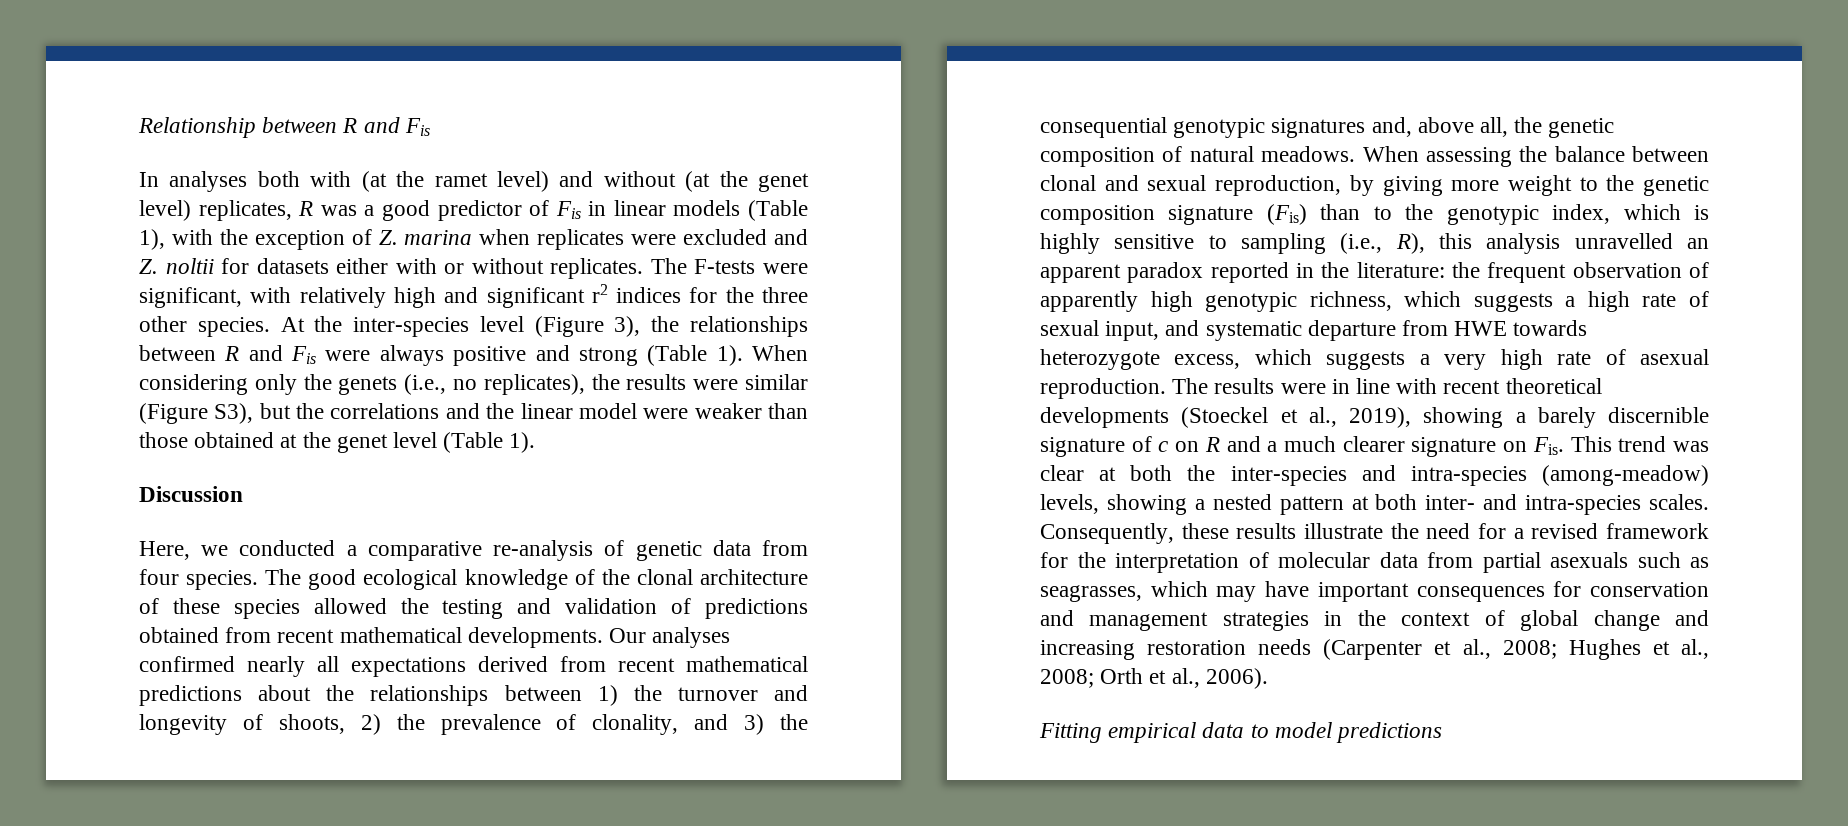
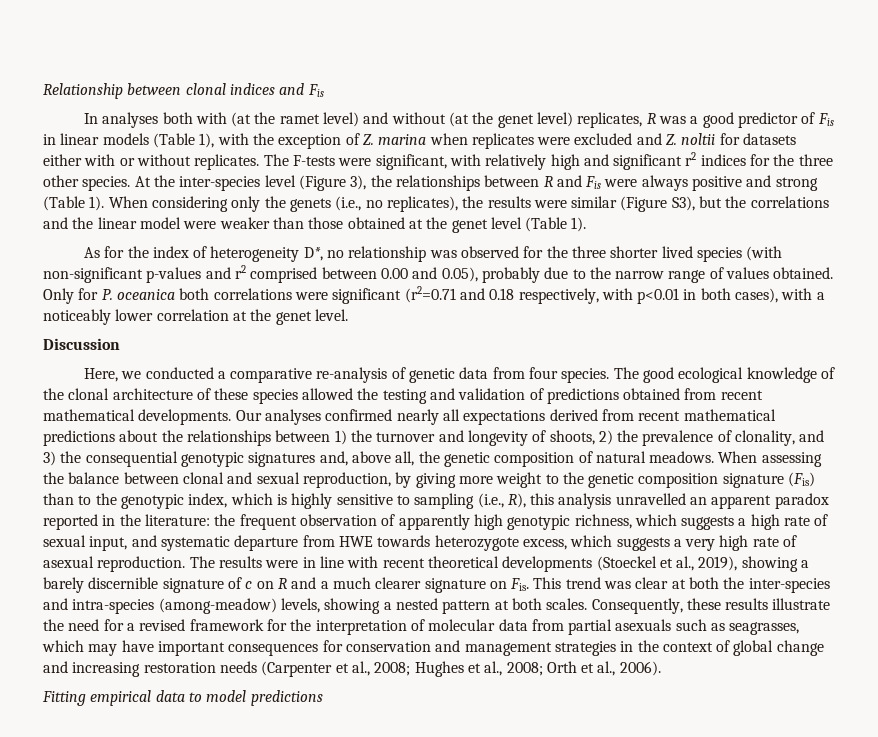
[342,118,358,133] R -> [185,83,275,95] clonal indices
(536, 442) none -> [83,246,783,262] [43,265,834,283] [43,286,825,304] [43,309,348,325] // As for the index of heterogeneity D*, no relationship was observed for the three shorter lived species (with non-significant p-values and r2 comprised between 0.00 and 0.05), probably due to the narrow range of values obtained. Only for P. oceanica both correlations were significant (r2=0.71 and 0.18 respectively, with p<0.01 in both cases), with a noticeably lower correlation at the genet level.
[1425,494,1642,515] inter- and intra-species -> (542, 604) none

